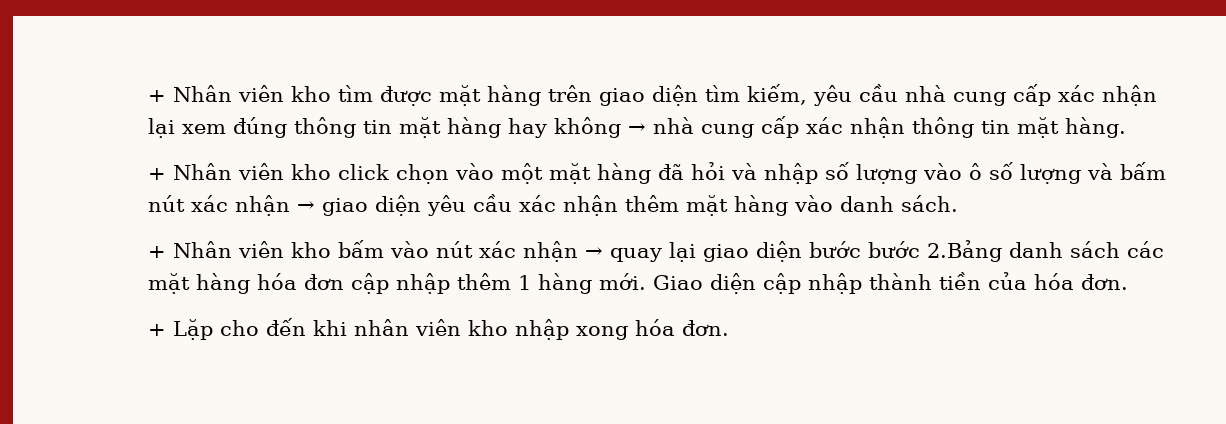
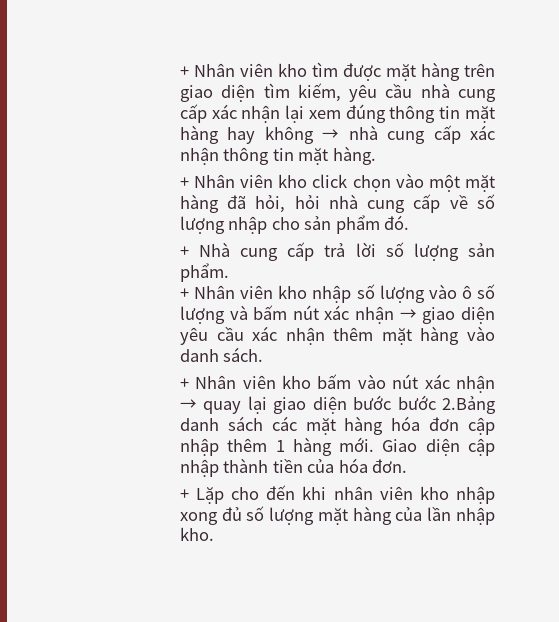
[691,162,758,180] hỏi và -> [255,194,495,213] [179,215,410,234] [179,242,495,261] [179,263,229,282] [179,285,308,299] hỏi, hỏi nhà cung cấp về số lượng nhập cho sản phẩm đó. // + Nhà cung cấp trả lời số lượng sản phẩm. // + Nhân viên kho
[635,319,730,336] hóa đơn. -> [221,506,495,525] [179,527,214,541] đủ số lượng mặt hàng của lần nhập kho.

